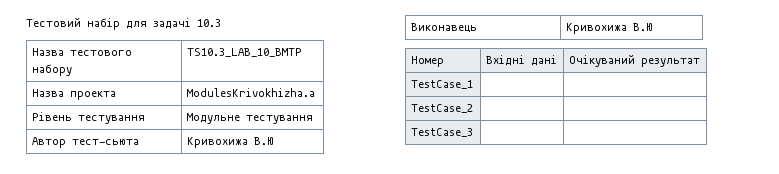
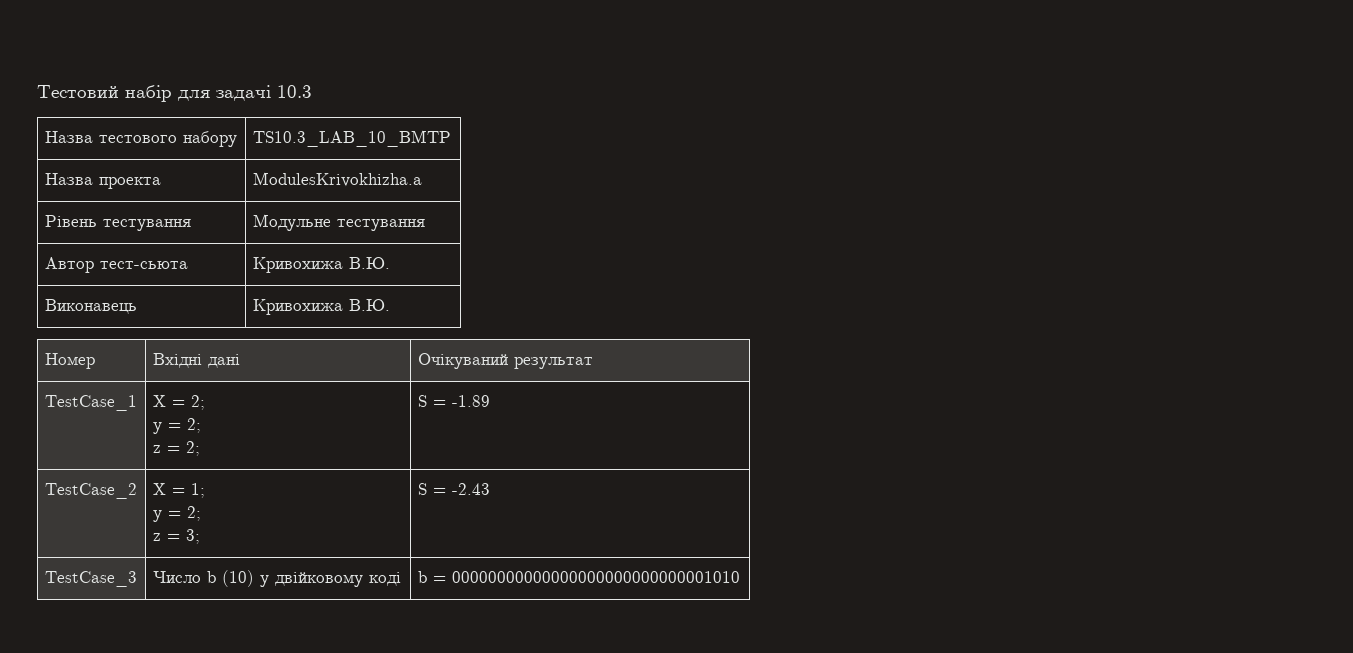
[254,137,275,145] В.Ю -> [348,257,390,269] В.Ю.
[633,23,654,31] В.Ю -> [348,299,390,311] В.Ю.
[411,104,474,113] [411,128,474,137] | // TestCase_2 | | // TestCase_3 | | -> [152,395,205,410] [152,418,201,434] [152,441,200,456] [417,395,490,407] [44,483,137,499] [152,483,205,498] [152,506,201,522] [152,529,200,544] [417,483,490,495] [44,571,137,587] [152,570,401,587] [417,571,740,583] X = 2; // y = 2; // z = 2; | S = -1.89 // TestCase_2 | X = 1; // y = 2; // z = 3; | S = -2.43 // TestCase_3 | Число b (10) у двійковому коді | b = 00000000000000000000000000001010

